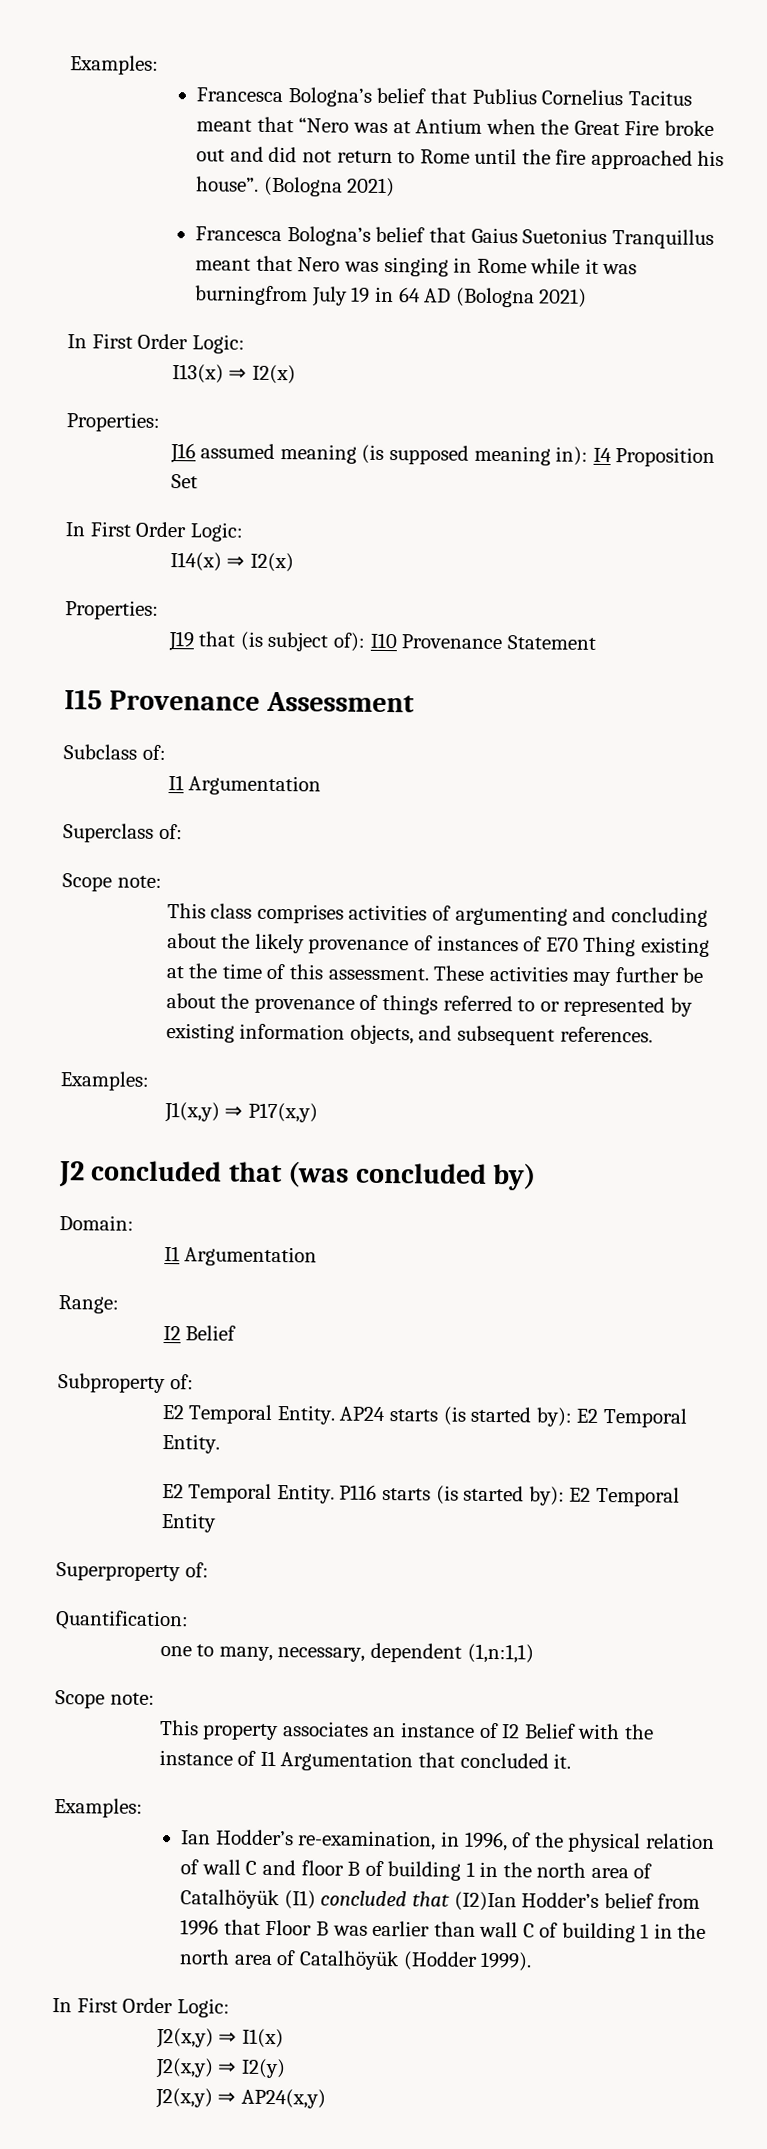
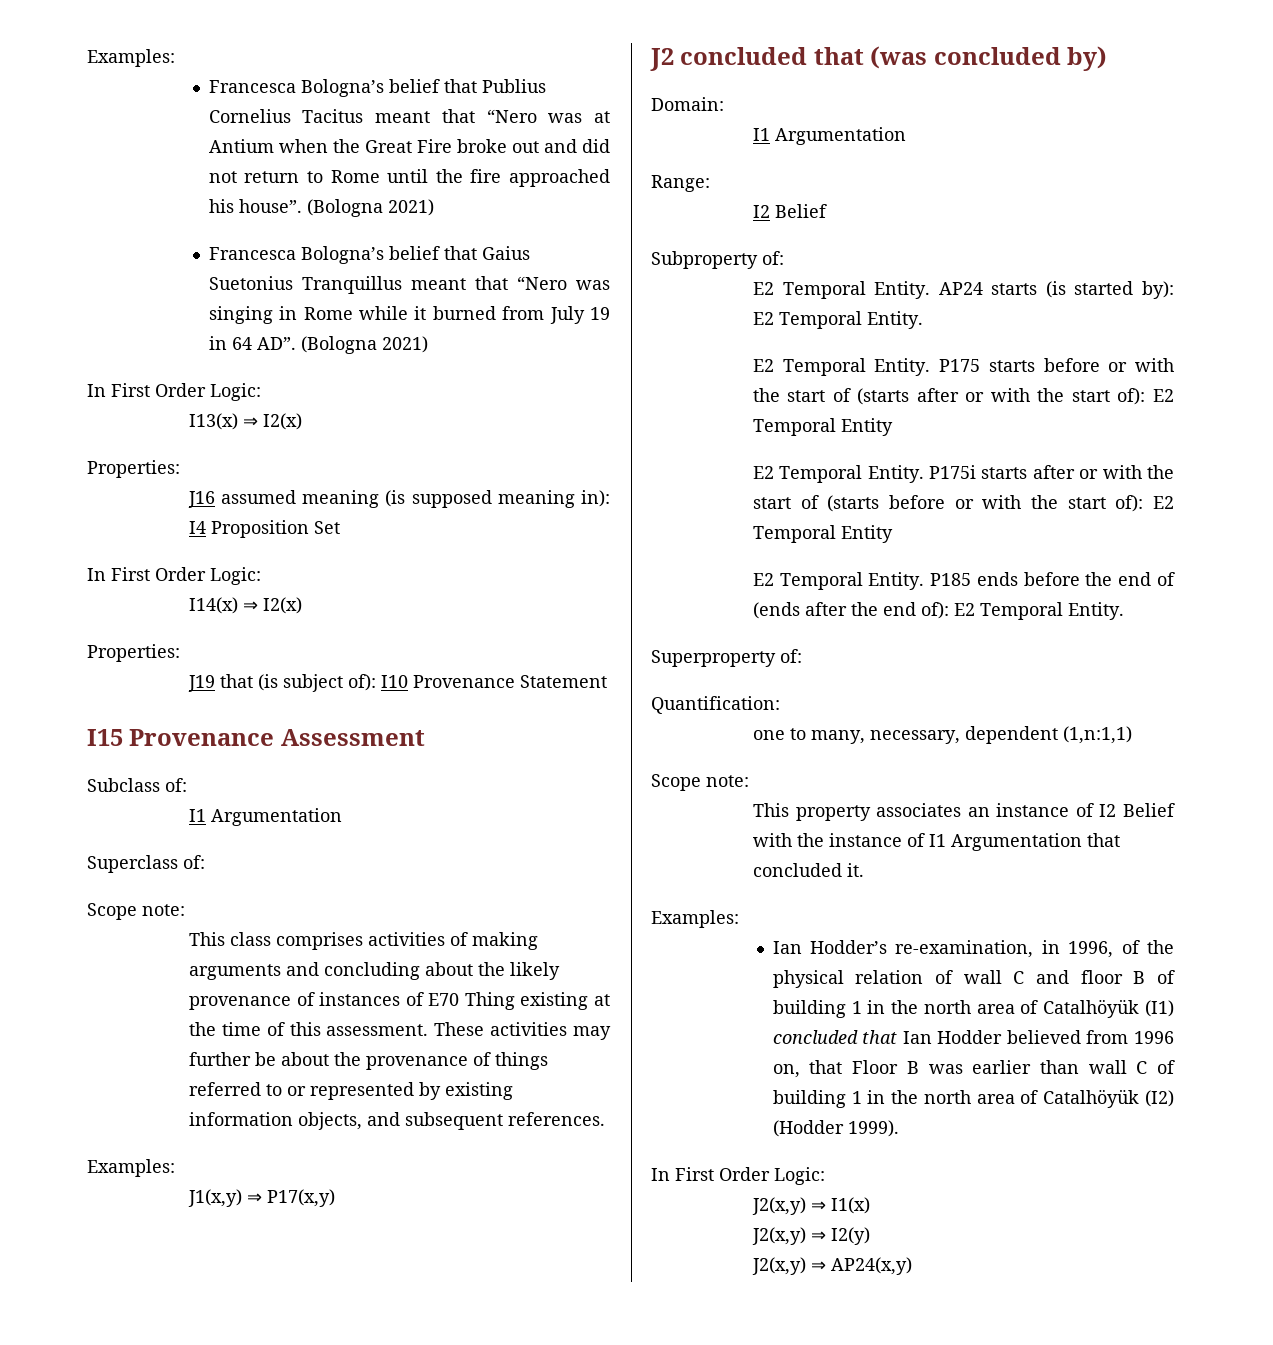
[297,257,341,272] Nero -> [516,276,567,290] “Nero
[602,263,638,275] [194,285,309,306] was burningfrom -> [432,306,545,320] burned from
[424,288,452,303] AD -> [256,337,296,350] AD”.
[454,905,568,926] argumenting -> [471,932,538,950] [188,964,281,980] making arguments
[339,1484,680,1507] [160,1512,217,1533] P116 starts (is started by): E2 Temporal Entity -> [939,358,1174,372] [752,388,1174,405] [752,418,893,436] [752,465,1174,483] [752,495,1174,512] [752,525,893,543] [752,572,1175,590] [752,602,1124,620] P175 starts before or with the start of (starts after or with the start of): E2 Temporal Entity // E2 Temporal Entity. P175i starts after or with the start of (starts before or with the start of): E2 Temporal Entity // E2 Temporal Entity. P185 ends before the end of (ends after the end of): E2 Temporal Entity.
[453,1891,654,1912] (I2)Ian Hodder’s belief -> [902,1030,1081,1044] Ian Hodder believed
(220, 1927) none -> [772,1064,800,1078] on,
(401, 1960) none -> [1145,1090,1174,1107] (I2)

